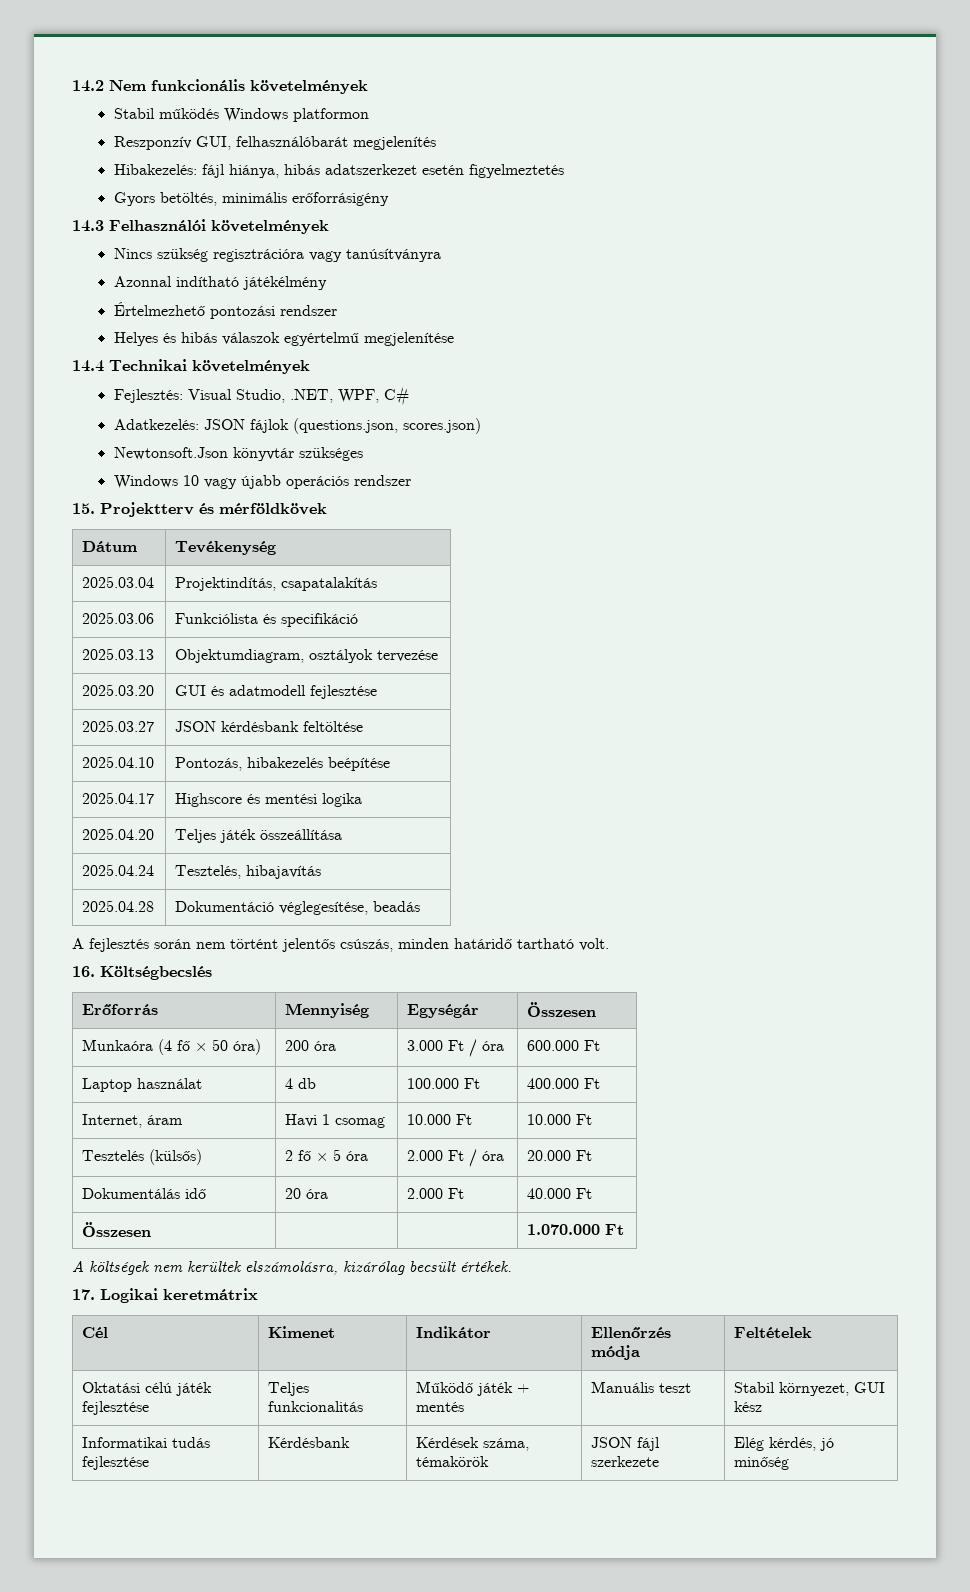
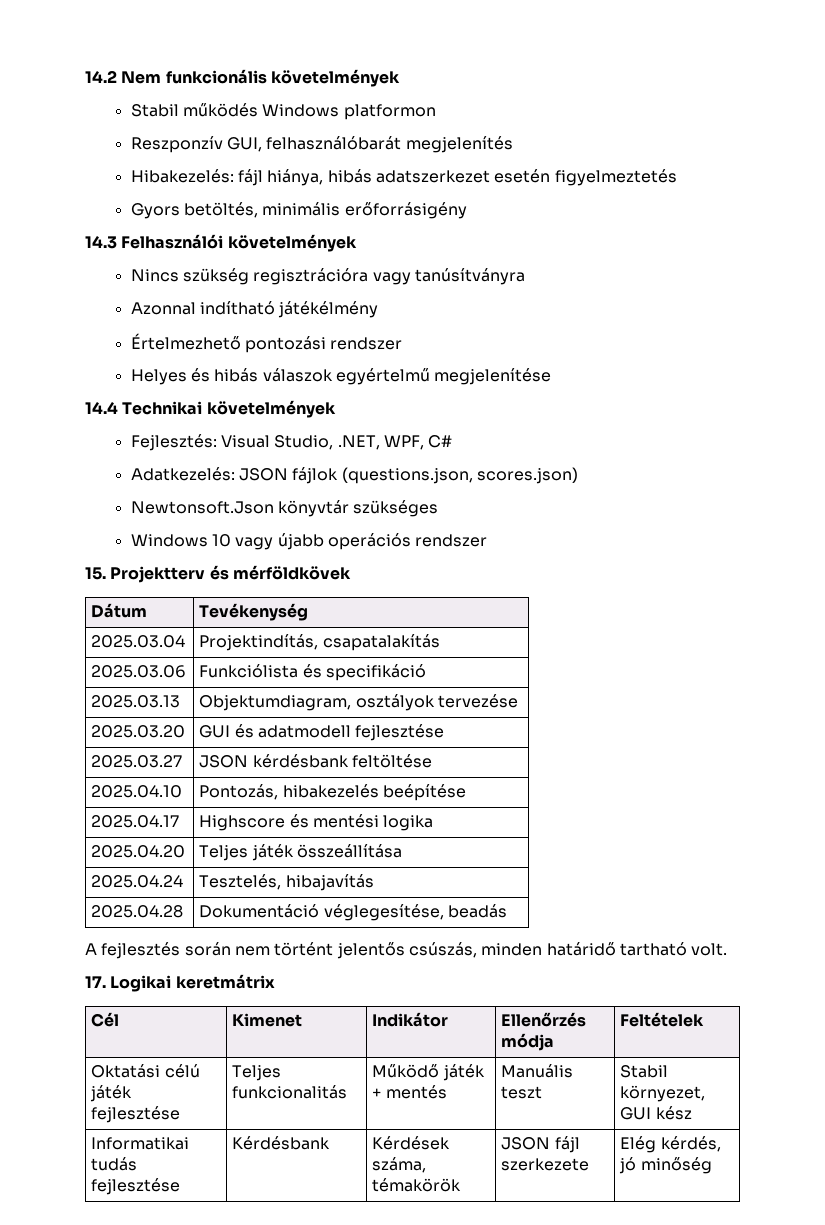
[72,966,212,980] [82,1004,159,1015] [285,1003,370,1018] [407,1004,480,1018] [527,1002,597,1017] [82,1039,262,1055] [285,1040,337,1051] [407,1039,505,1057] [527,1040,601,1051] [82,1078,203,1092] [285,1078,317,1089] [407,1078,481,1089] [527,1078,601,1089] [82,1114,184,1128] [285,1114,386,1128] [407,1114,473,1125] [527,1114,593,1125] [82,1149,203,1165] [285,1149,369,1161] [407,1149,505,1167] [527,1150,593,1161] [82,1188,207,1199] [285,1188,329,1199] [407,1188,465,1199] [527,1188,593,1199] [82,1222,152,1237] [527,1224,625,1235] [72,1260,512,1275] // 16. Költségbecslés // Erőforrás | Mennyiség | Egységár | Összesen // Munkaóra (4 fő × 50 óra) | 200 óra | 3.000 Ft / óra | 600.000 Ft // Laptop használat | 4 db | 100.000 Ft | 400.000 Ft // Internet, áram | Havi 1 csomag | 10.000 Ft | 10.000 Ft // Tesztelés (külsős) | 2 fő × 5 óra | 2.000 Ft / óra | 20.000 Ft // Dokumentálás idő | 20 óra | 2.000 Ft | 40.000 Ft // Összesen | | | 1.070.000 Ft // A költségek nem kerültek elszámolásra, kizárólag becsült értékek. -> (728, 949) none

